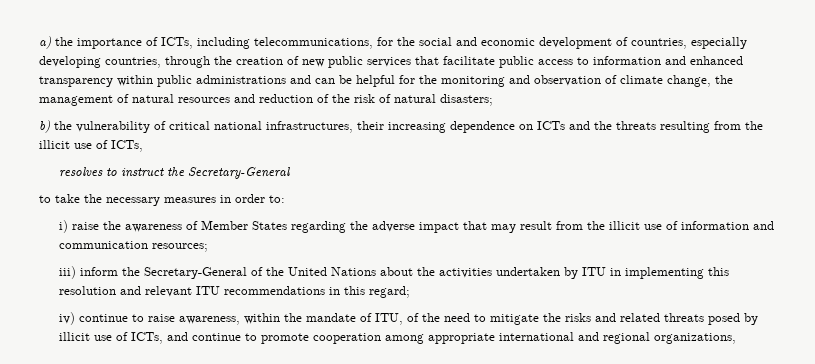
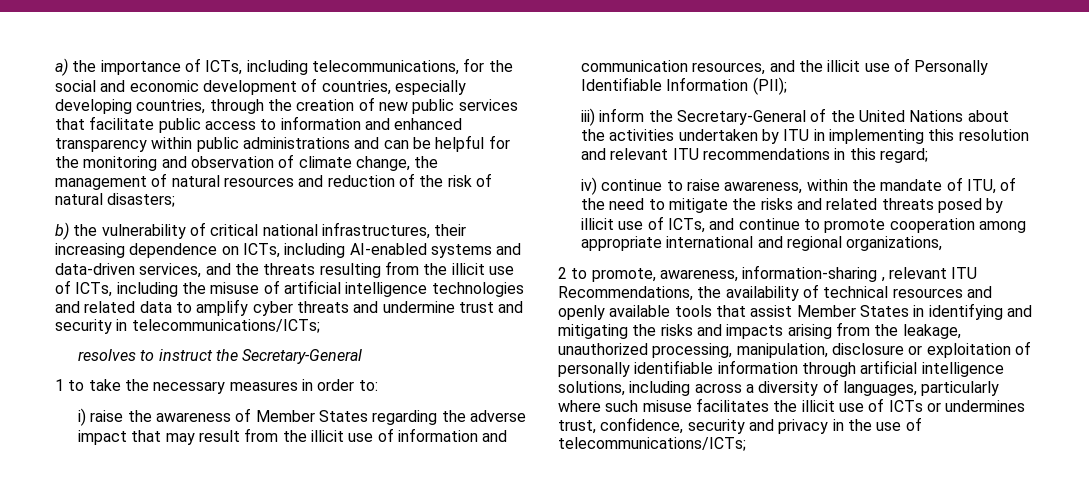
[537,121,565,130] ICTs -> [242,243,522,258] [55,263,202,278] ICTs, including AI-enabled systems and data-driven services,
(143, 146) none -> [116,280,524,297] [55,299,524,316] [55,319,320,334] including the misuse of artificial intelligence technologies and related data to amplify cyber threats and undermine trust and security in telecommunications/ICTs;
(291, 173) none -> [55,379,64,391] 1
[152,243,209,252] resources; -> [692,58,989,75] [580,77,787,95] resources, and the illicit use of Personally Identifiable Information (PII);
(737, 338) none -> [558,265,978,282] [558,284,992,301] [558,303,1032,320] [558,322,961,339] [558,341,1031,358] [558,360,1004,377] [558,379,1000,396] [558,398,1026,412] [558,417,922,434] [558,437,746,451] // 2 to promote, awareness, information-sharing , relevant ITU Recommendations, the availability of technical resources and openly available tools that assist Member States in identifying and mitigating the risks and impacts arising from the leakage, unauthorized processing, manipulation, disclosure or exploitation of personally identifiable information through artificial intelligence solutions, including across a diversity of languages, particularly where such misuse facilitates the illicit use of ICTs or undermines trust, confidence, security and privacy in the use of telecommunications/ICTs;

